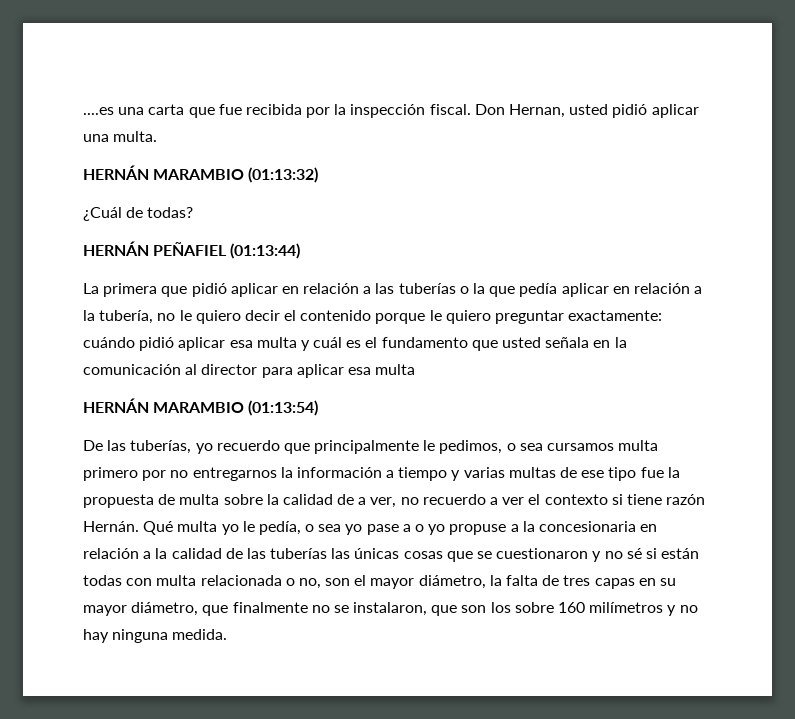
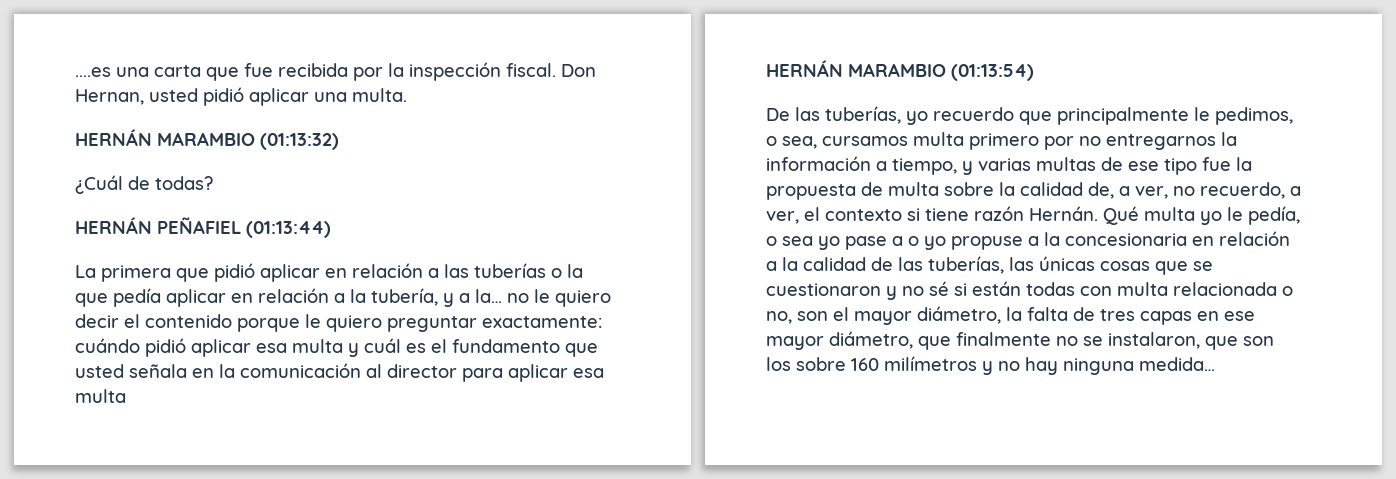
(154, 317) none -> [443,289,502,307] y a la…
[519,443,543,451] sea -> [782,136,817,149] sea,
[398,467,448,481] tiempo -> [892,158,957,175] tiempo,
[337,494,355,505] de -> [1088,182,1114,199] de,
[422,494,525,505] recuerdo a ver -> [1200,182,1301,199] [766,211,799,224] recuerdo, a ver,
[270,548,328,559] tuberías -> [928,256,1004,274] tuberías,
[659,578,676,586] su -> [1224,311,1255,321] ese
[172,629,228,640] medida. -> [1139,357,1215,371] medida…

